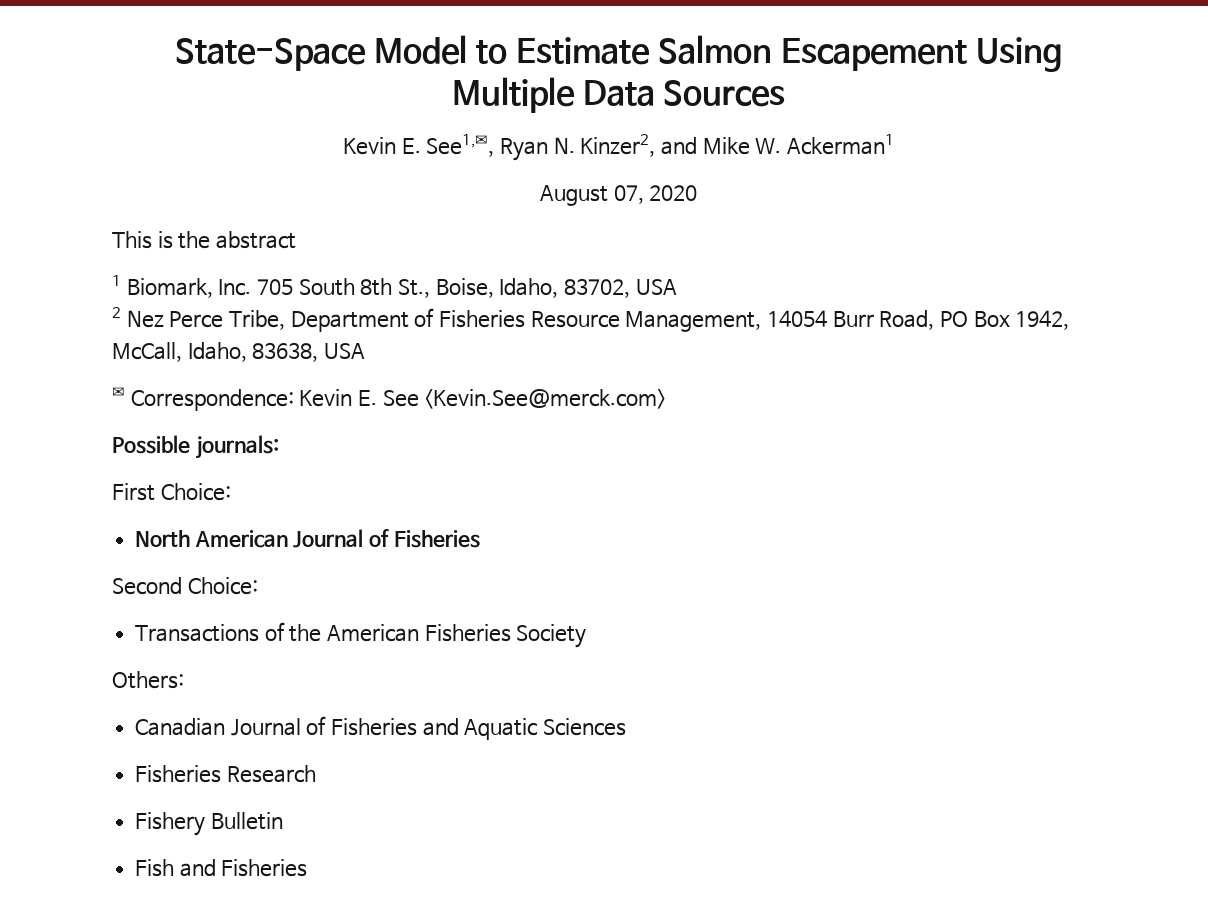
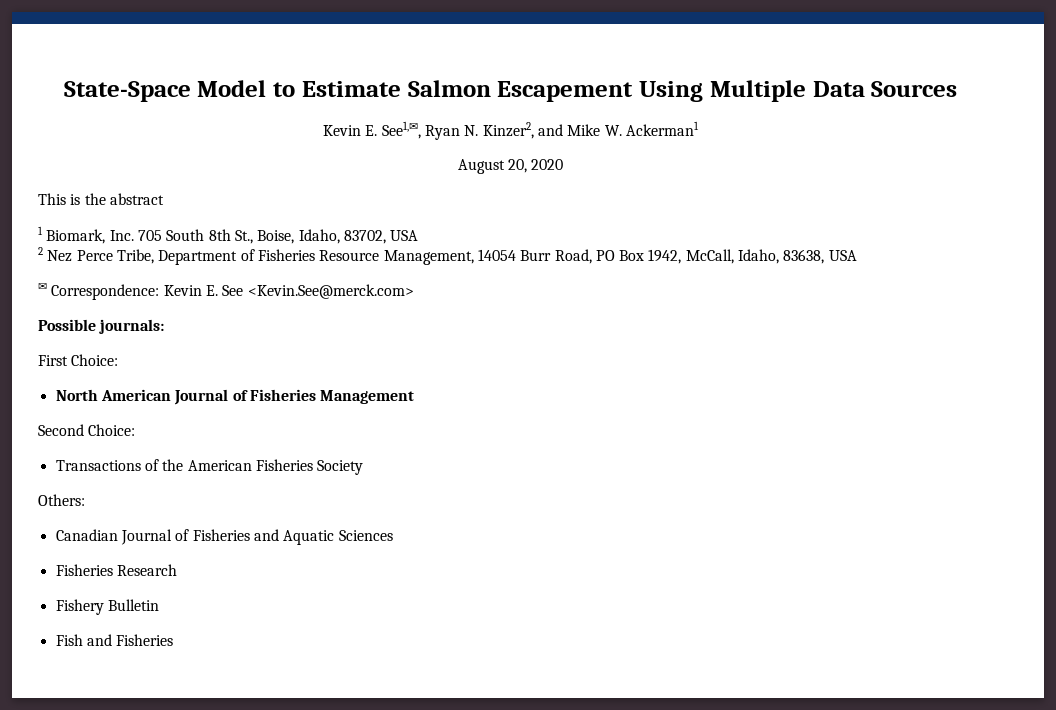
[613,185,644,204] 07, -> [508,159,527,173] 20,
(480, 539) none -> [320,390,415,404] Management

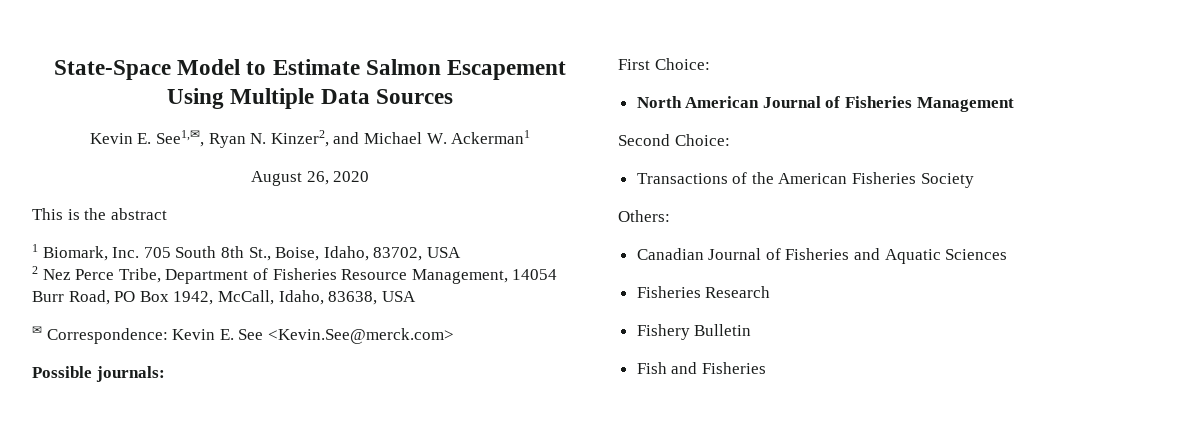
[567,124,601,136] Mike -> [363,132,422,144] Michael
[508,159,527,173] 20, -> [306,171,329,185] 26,

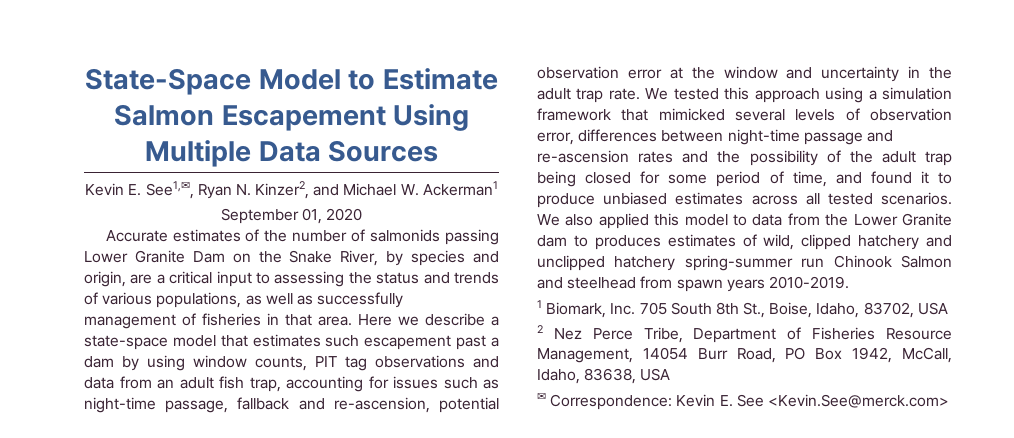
[250,171,329,186] August 26, -> [220,208,322,224] September 01,
[32,208,167,220] This is the abstract -> [105,229,500,245] [84,250,500,266] [84,271,499,287] [84,292,404,308] [84,313,499,329] [84,334,499,350] [84,355,499,371] [84,376,499,392] [84,397,499,413] [537,66,952,82] [537,87,952,103] [537,108,952,121] [537,129,893,145] [537,150,952,166] [537,171,952,187] [537,192,952,208] [537,213,952,229] [537,234,952,250] [537,255,952,271] [537,276,849,292] Accurate estimates of the number of salmonids passing Lower Granite Dam on the Snake River, by species and origin, are a critical input to assessing the status and trends of various populations, as well as successfully management of fisheries in that area. Here we describe a state-space model that estimates such escapement past a dam by using window counts, PIT tag observations and data from an adult fish trap, accounting for issues such as night-time passage, fallback and re-ascension, potential observation error at the window and uncertainty in the adult trap rate. We tested this approach using a simulation framework that mimicked several levels of observation error, differences between night-time passage and re-ascension rates and the possibility of the adult trap being closed for some period of time, and found it to produce unbiased estimates across all tested scenarios. We also applied this model to data from the Lower Granite dam to produces estimates of wild, clipped hatchery and unclipped hatchery spring-summer run Chinook Salmon and steelhead from spawn years 2010-2019.
[32,366,165,382] [618,58,710,70] [636,96,1014,112] [618,134,730,146] [636,172,974,188] [618,210,670,222] [636,248,1008,264] [636,286,771,298] [636,324,752,340] [636,362,766,374] // Possible journals: // First Choice: // North American Journal of Fisheries Management // Second Choice: // Transactions of the American Fisheries Society // Others: // Canadian Journal of Fisheries and Aquatic Sciences // Fisheries Research // Fishery Bulletin // Fish and Fisheries -> (949, 401) none

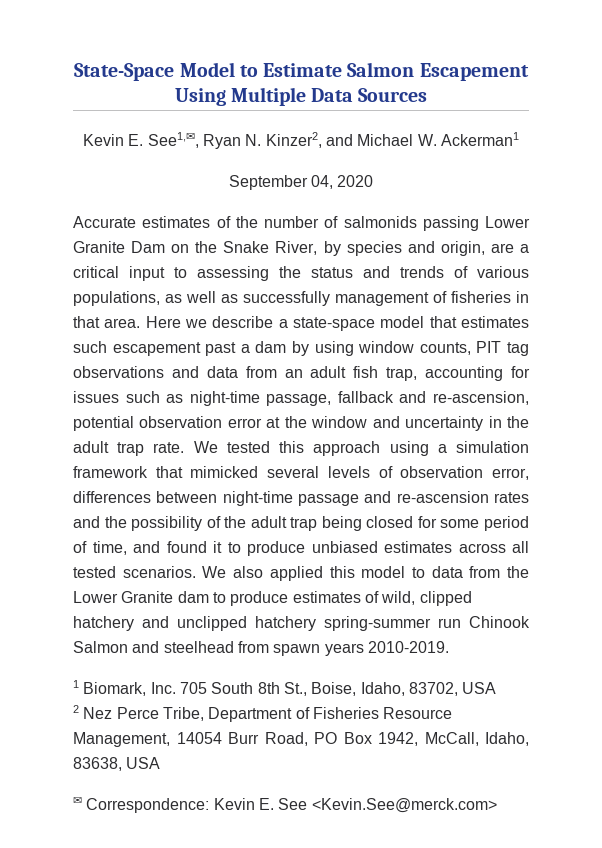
[302,208,322,224] 01, -> [311,175,333,189] 04,
[594,235,661,250] produces -> [230,591,289,606] produce

